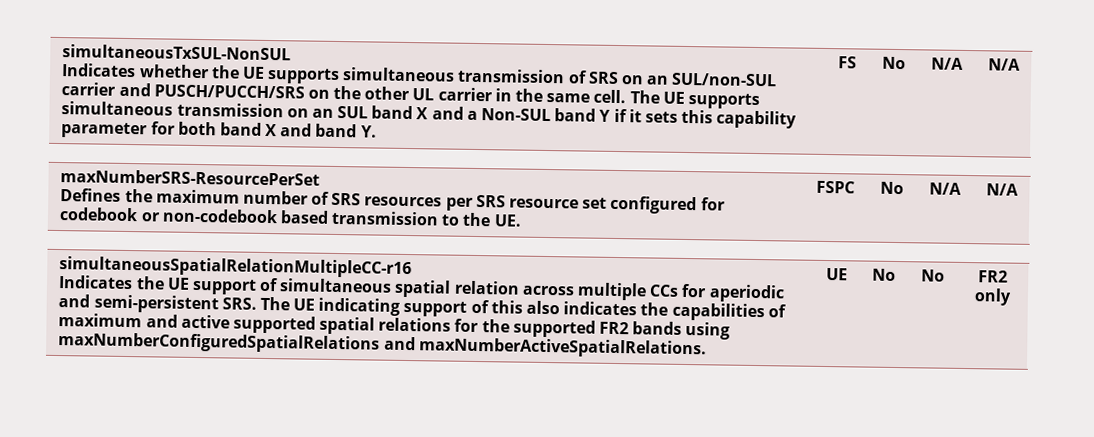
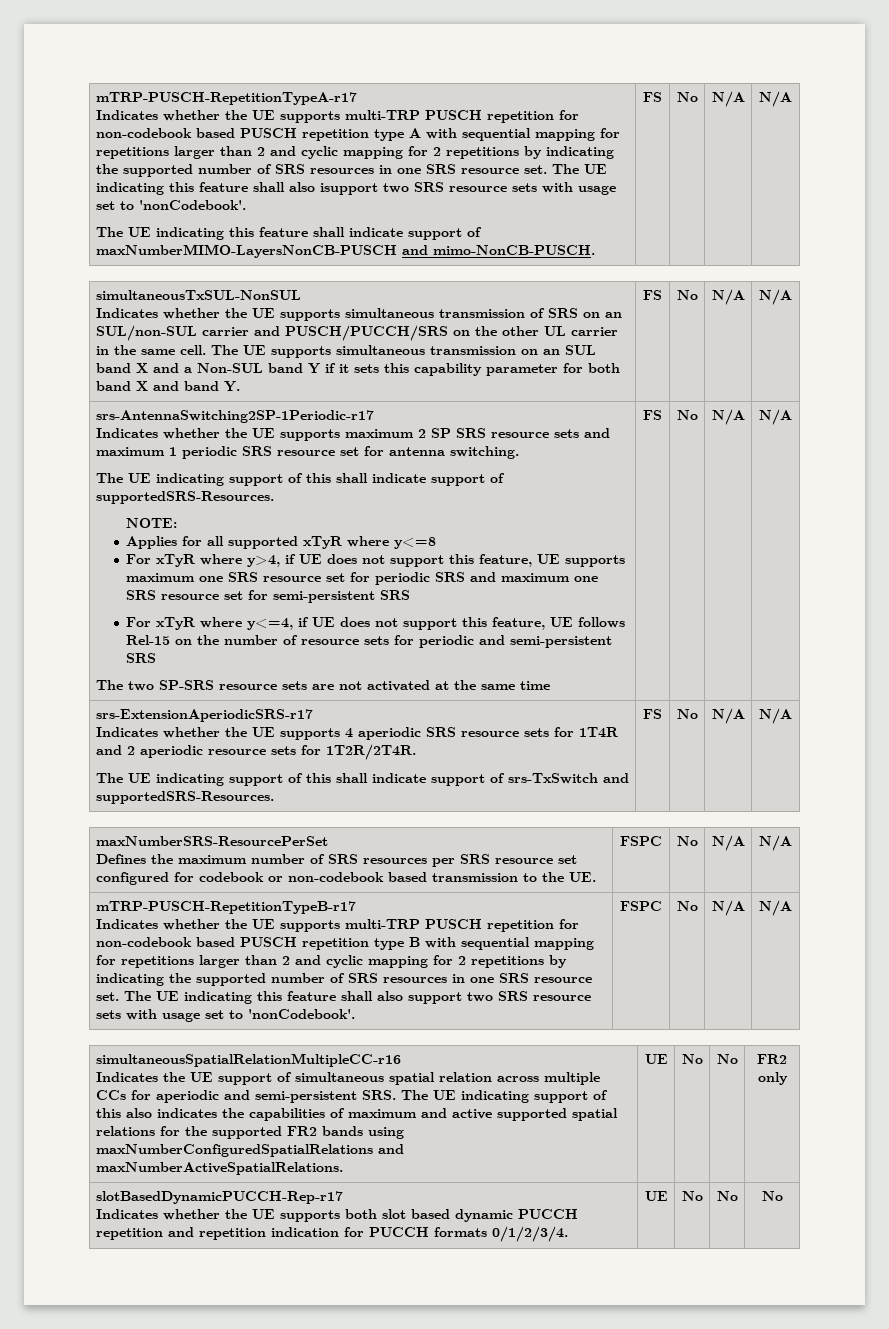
(62, 52) none -> [95,92,357,105] [95,110,579,123] [95,128,620,141] [95,146,614,159] [95,164,607,177] [95,182,616,195] [95,200,246,210] [95,227,482,240] [95,244,595,258] [643,92,662,102] [676,92,698,102] [711,91,745,107] [759,91,792,107] mTRP-PUSCH-RepetitionTypeA-r17 // Indicates whether the UE supports multi-TRP PUSCH repetition for non-codebook based PUSCH repetition type A with sequential mapping for repetitions larger than 2 and cyclic mapping for 2 repetitions by indicating the supported number of SRS resources in one SRS resource set. The UE indicating this feature shall also isupport two SRS resource sets with usage set to 'nonCodebook'. // The UE indicating this feature shall indicate support of maxNumberMIMO-LayersNonCB-PUSCH and mimo-NonCB-PUSCH. | FS | No | N/A | N/A //
(1021, 64) none -> [95,410,374,423] [95,428,610,441] [95,446,519,459] [95,473,505,486] [95,491,274,504] [126,518,178,528] [125,536,436,549] [125,554,625,567] [125,572,598,585] [125,590,410,603] [125,617,625,630] [125,635,612,648] [125,653,156,663] [95,680,550,691] [643,410,662,420] [676,410,698,420] [711,409,745,425] [759,409,792,425] [95,709,313,722] [95,727,619,740] [95,744,416,760] [95,773,629,786] [95,791,274,804] [643,709,662,719] [676,709,698,719] [711,708,745,724] [759,708,792,724] // srs-AntennaSwitching2SP-1Periodic-r17 // Indicates whether the UE supports maximum 2 SP SRS resource sets and maximum 1 periodic SRS resource set for antenna switching. // The UE indicating support of this shall indicate support of supportedSRS-Resources. // NOTE: // Applies for all supported xTyR where y<=8 // For xTyR where y>4, if UE does not support this feature, UE supports maximum one SRS resource set for periodic SRS and maximum one SRS resource set for semi-persistent SRS // For xTyR where y<=4, if UE does not support this feature, UE follows Rel-15 on the number of resource sets for periodic and semi-persistent SRS // The two SP-SRS resource sets are not activated at the same time | FS | No | N/A | N/A // srs-ExtensionAperiodicSRS-r17 // Indicates whether the UE supports 4 aperiodic SRS resource sets for 1T4R and 2 aperiodic resource sets for 1T2R/2T4R. // The UE indicating support of this shall indicate support of srs-TxSwitch and supportedSRS-Resources. | FS | No | N/A | N/A
(1019, 189) none -> [95,901,356,914] [95,919,579,932] [95,937,594,950] [95,955,567,968] [95,973,592,986] [95,991,591,1004] [95,1009,355,1022] [620,901,662,911] [676,901,698,911] [711,900,745,916] [759,900,792,916] // mTRP-PUSCH-RepetitionTypeB-r17 // Indicates whether the UE supports multi-TRP PUSCH repetition for non-codebook based PUSCH repetition type B with sequential mapping for repetitions larger than 2 and cyclic mapping for 2 repetitions by indicating the supported number of SRS resources in one SRS resource set. The UE indicating this feature shall also support two SRS resource sets with usage set to 'nonCodebook'. | FSPC | No | N/A | N/A
(1012, 297) none -> [95,1191,343,1204] [95,1209,578,1222] [95,1226,568,1242] [644,1191,668,1201] [681,1191,703,1201] [716,1191,738,1201] [761,1191,783,1201] // slotBasedDynamicPUCCH-Rep-r17 // Indicates whether the UE supports both slot based dynamic PUCCH repetition and repetition indication for PUCCH formats 0/1/2/3/4. | UE | No | No | No

